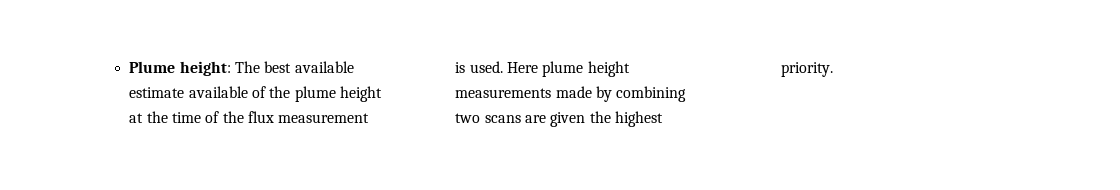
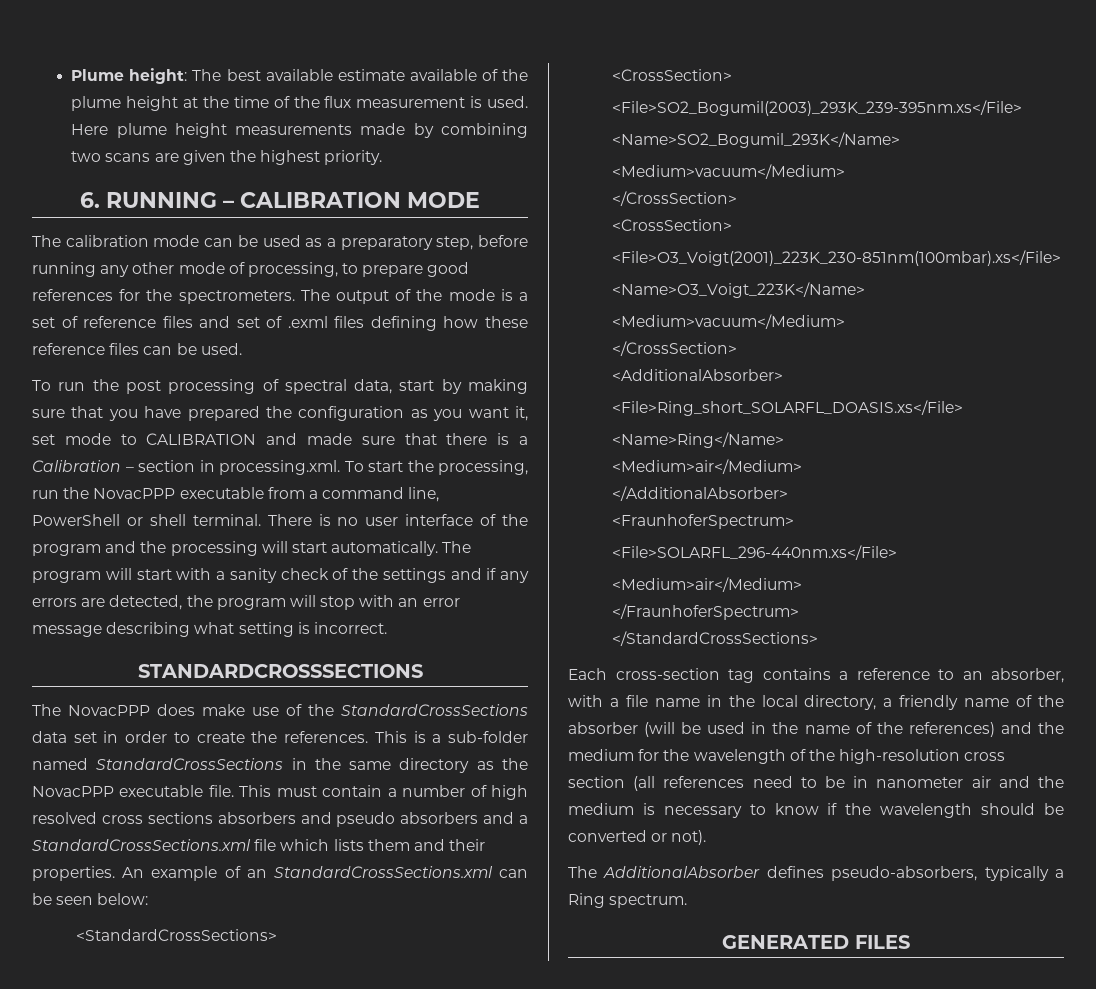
(834, 69) none -> [80,192,480,208] [32,235,528,250] [32,262,470,277] [32,289,528,304] [32,316,528,331] [32,343,242,355] [32,379,528,394] [32,406,528,421] [32,433,528,445] [32,460,528,475] [32,487,440,502] [32,514,528,526] [32,541,472,556] [32,568,529,583] [32,595,460,610] [32,622,387,637] [137,664,423,678] [32,704,528,716] [32,731,528,743] [32,758,528,773] [32,785,529,800] [32,812,528,827] [32,839,486,851] [32,866,528,881] [32,893,149,905] [76,929,278,941] [612,69,733,81] [612,100,1023,116] [612,132,901,148] [612,164,846,179] [612,191,738,206] [612,219,733,231] [612,250,1062,266] [612,282,866,298] [612,314,846,329] [612,341,738,356] [612,369,784,381] [612,400,964,416] [612,432,785,448] [612,459,803,474] [612,486,789,501] [612,514,795,529] [612,545,898,560] [612,577,803,592] [612,604,800,620] [612,631,819,646] [568,668,1064,683] [568,695,1064,710] [568,722,1064,737] [568,749,1006,764] [568,776,1064,791] [568,803,1064,818] [568,830,707,845] [568,866,1064,881] [568,893,688,908] [722,935,910,949] // 6. RUNNING – CALIBRATION MODE // The calibration mode can be used as a preparatory step, before running any other mode of processing, to prepare good references for the spectrometers. The output of the mode is a set of reference files and set of .exml files defining how these reference files can be used. // To run the post processing of spectral data, start by making sure that you have prepared the configuration as you want it, set mode to CALIBRATION and made sure that there is a Calibration – section in processing.xml. To start the processing, run the NovacPPP executable from a command line, PowerShell or shell terminal. There is no user interface of the program and the processing will start automatically. The program will start with a sanity check of the settings and if any errors are detected, the program will stop with an error message describing what setting is incorrect. // STANDARDCROSSSECTIONS // The NovacPPP does make use of the StandardCrossSections data set in order to create the references. This is a sub-folder named StandardCrossSections in the same directory as the NovacPPP executable file. This must contain a number of high resolved cross sections absorbers and pseudo absorbers and a StandardCrossSections.xml file which lists them and their properties. An example of an StandardCrossSections.xml can be seen below: // <StandardCrossSections> // <CrossSection> // <File>SO2_Bogumil(2003)_293K_239-395nm.xs</File> // <Name>SO2_Bogumil_293K</Name> // <Medium>vacuum</Medium> // </CrossSection> // <CrossSection> // <File>O3_Voigt(2001)_223K_230-851nm(100mbar).xs</File> // <Name>O3_Voigt_223K</Name> // <Medium>vacuum</Medium> // </CrossSection> // <AdditionalAbsorber> // <File>Ring_short_SOLARFL_DOASIS.xs</File> // <Name>Ring</Name> // <Medium>air</Medium> // </AdditionalAbsorber> // <FraunhoferSpectrum> // <File>SOLARFL_296-440nm.xs</File> // <Medium>air</Medium> // </FraunhoferSpectrum> // </StandardCrossSections> // Each cross-section tag contains a reference to an absorber, with a file name in the local directory, a friendly name of the absorber (will be used in the name of the references) and the medium for the wavelength of the high-resolution cross section (all references need to be in nanometer air and the medium is necessary to know if the wavelength should be converted or not). // The AdditionalAbsorber defines pseudo-absorbers, typically a Ring spectrum. // GENERATED FILES

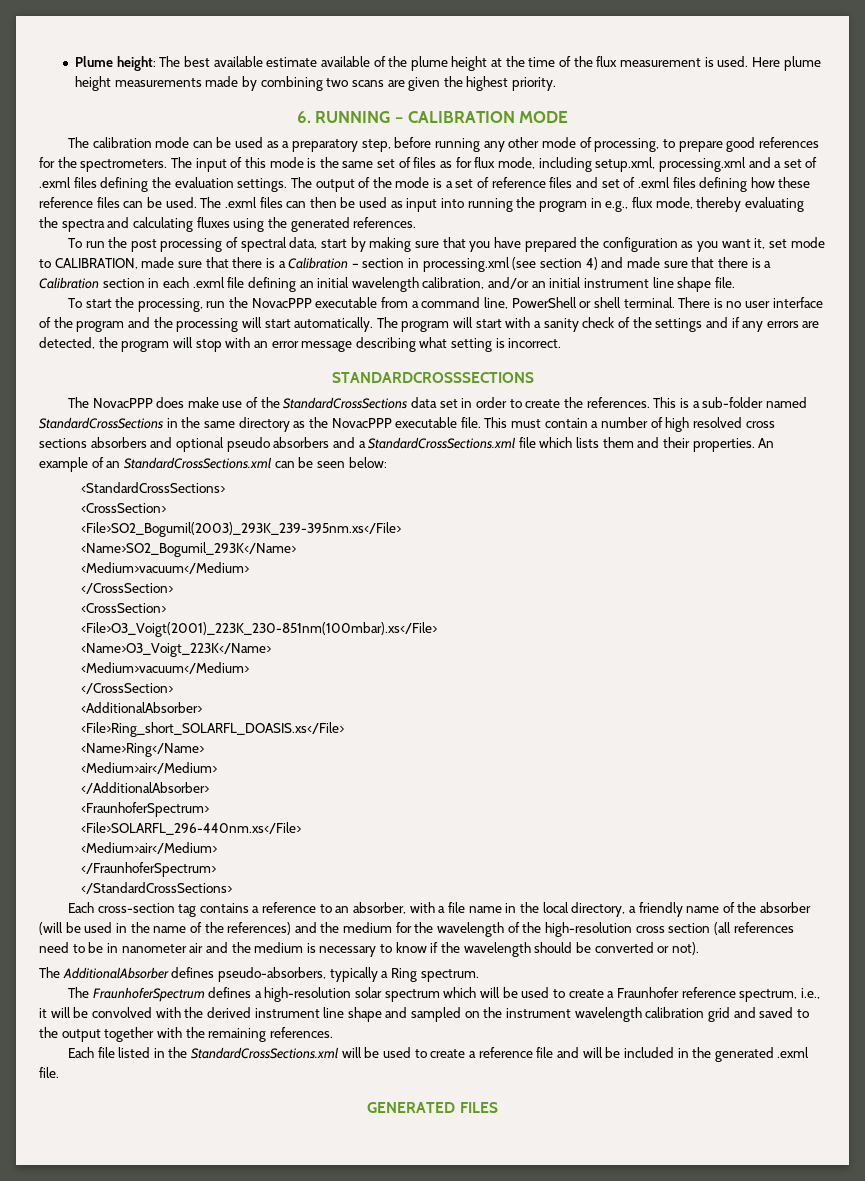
(330, 295) none -> [195,157,818,172] [39,177,312,192] input of this mode is the same set of files as for flux mode, including setup.xml, processing.xml and a set of .exml files defining the evaluation settings. The
(242, 349) none -> [200,197,804,212] [39,217,417,232] The .exml files can then be used as input into running the program in e.g., flux mode, thereby evaluating the spectra and calculating fluxes using the generated references.
[146,433,298,445] CALIBRATION and -> [54,258,138,269] CALIBRATION,
[219,460,340,475] processing.xml. -> [422,257,772,272] [39,277,735,292] processing.xml (see section 4) and made sure that there is a Calibration section in each .exml file defining an initial wavelength calibration, and/or an initial instrument line shape file. //
(332, 818) none -> [175,437,224,452] optional
(688, 901) none -> [67,987,820,1002] [39,1007,809,1022] [39,1027,333,1042] [67,1047,810,1062] [39,1067,59,1078] // The FraunhoferSpectrum defines a high-resolution solar spectrum which will be used to create a Fraunhofer reference spectrum, i.e., it will be convolved with the derived instrument line shape and sampled on the instrument wavelength calibration grid and saved to the output together with the remaining references. // Each file listed in the StandardCrossSections.xml will be used to create a reference file and will be included in the generated .exml file.

